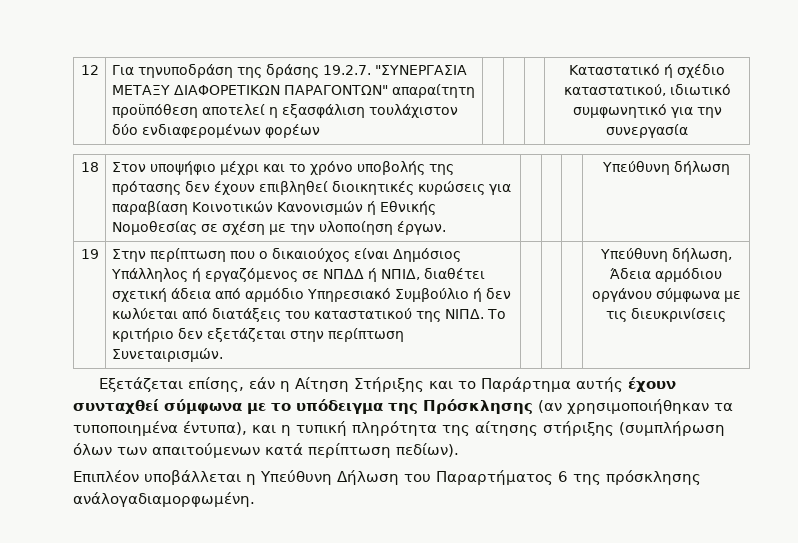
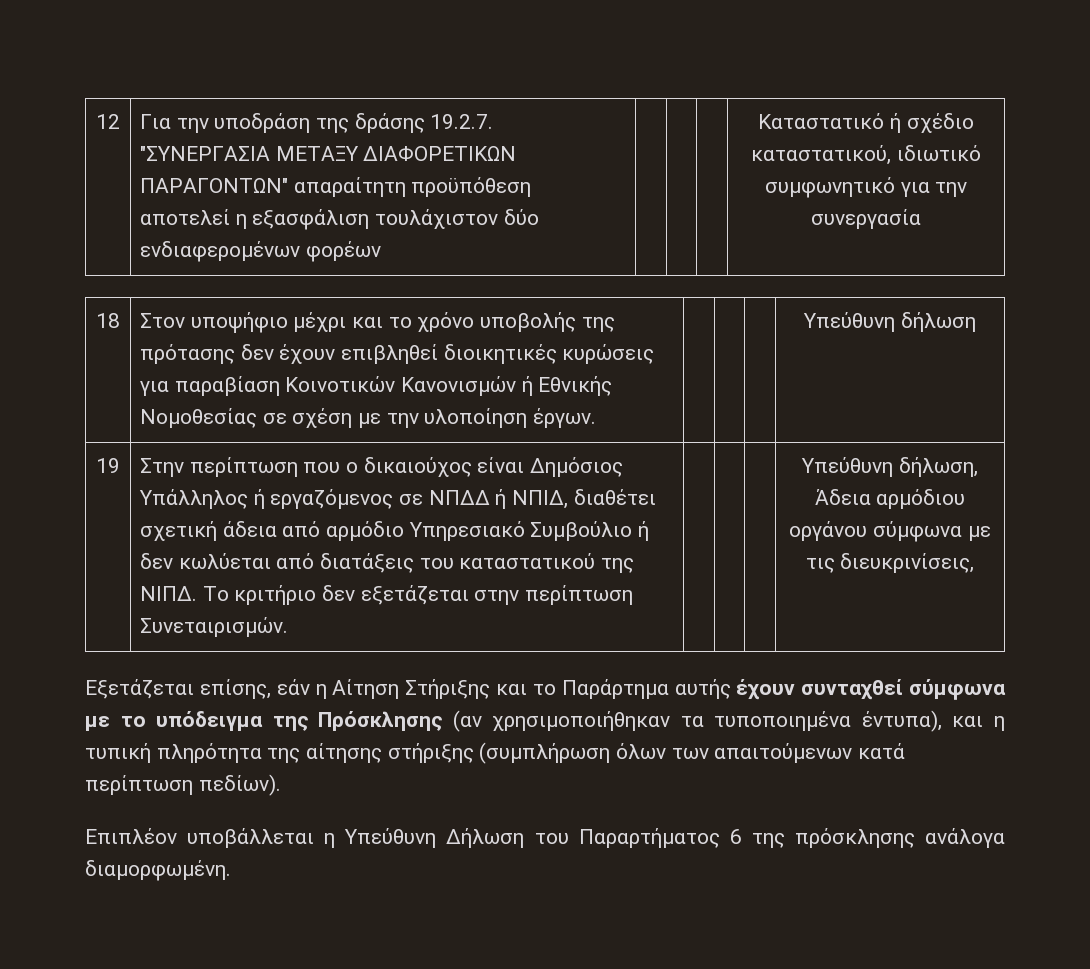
[137,64,233,78] τηνυποδράση -> [176,113,311,133] την υποδράση
[631,308,727,322] διευκρινίσεις -> [840,553,975,573] διευκρινίσεις,
[73,492,255,507] ανάλογαδιαμορφωμένη. -> [925,828,1006,848] [85,860,231,881] ανάλογα διαμορφωμένη.

